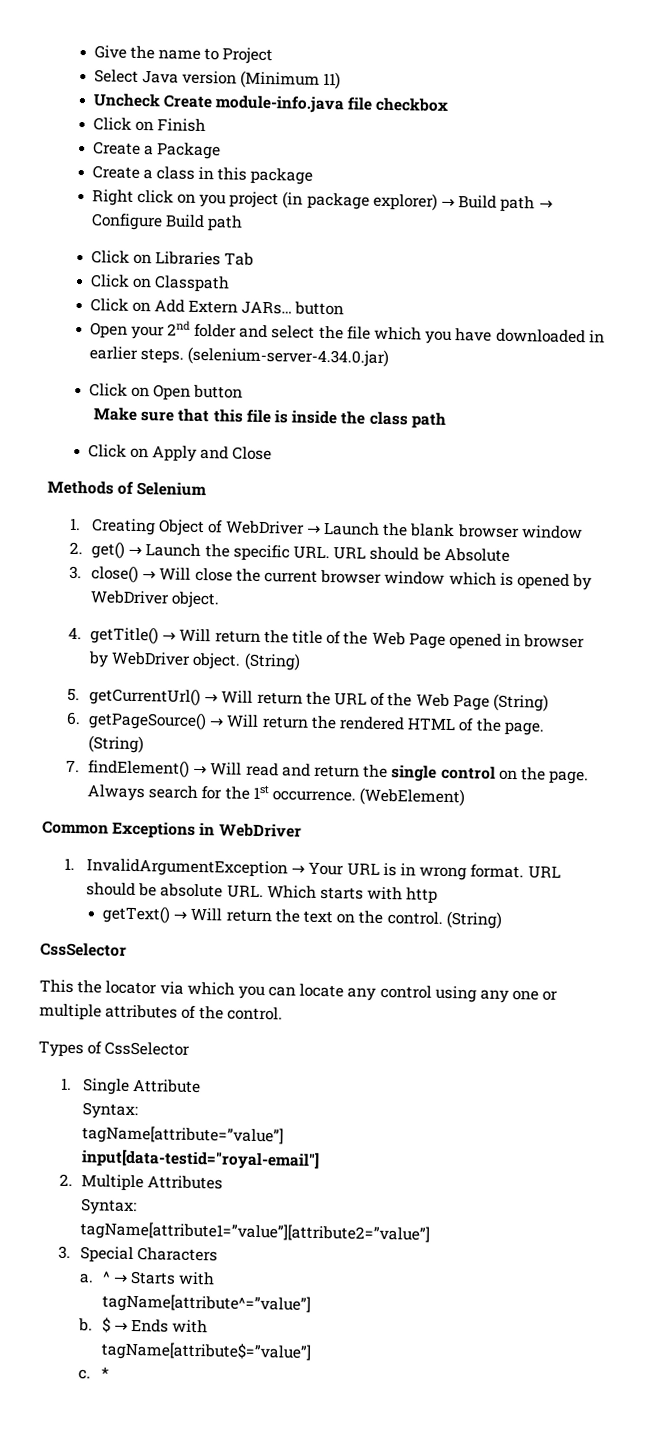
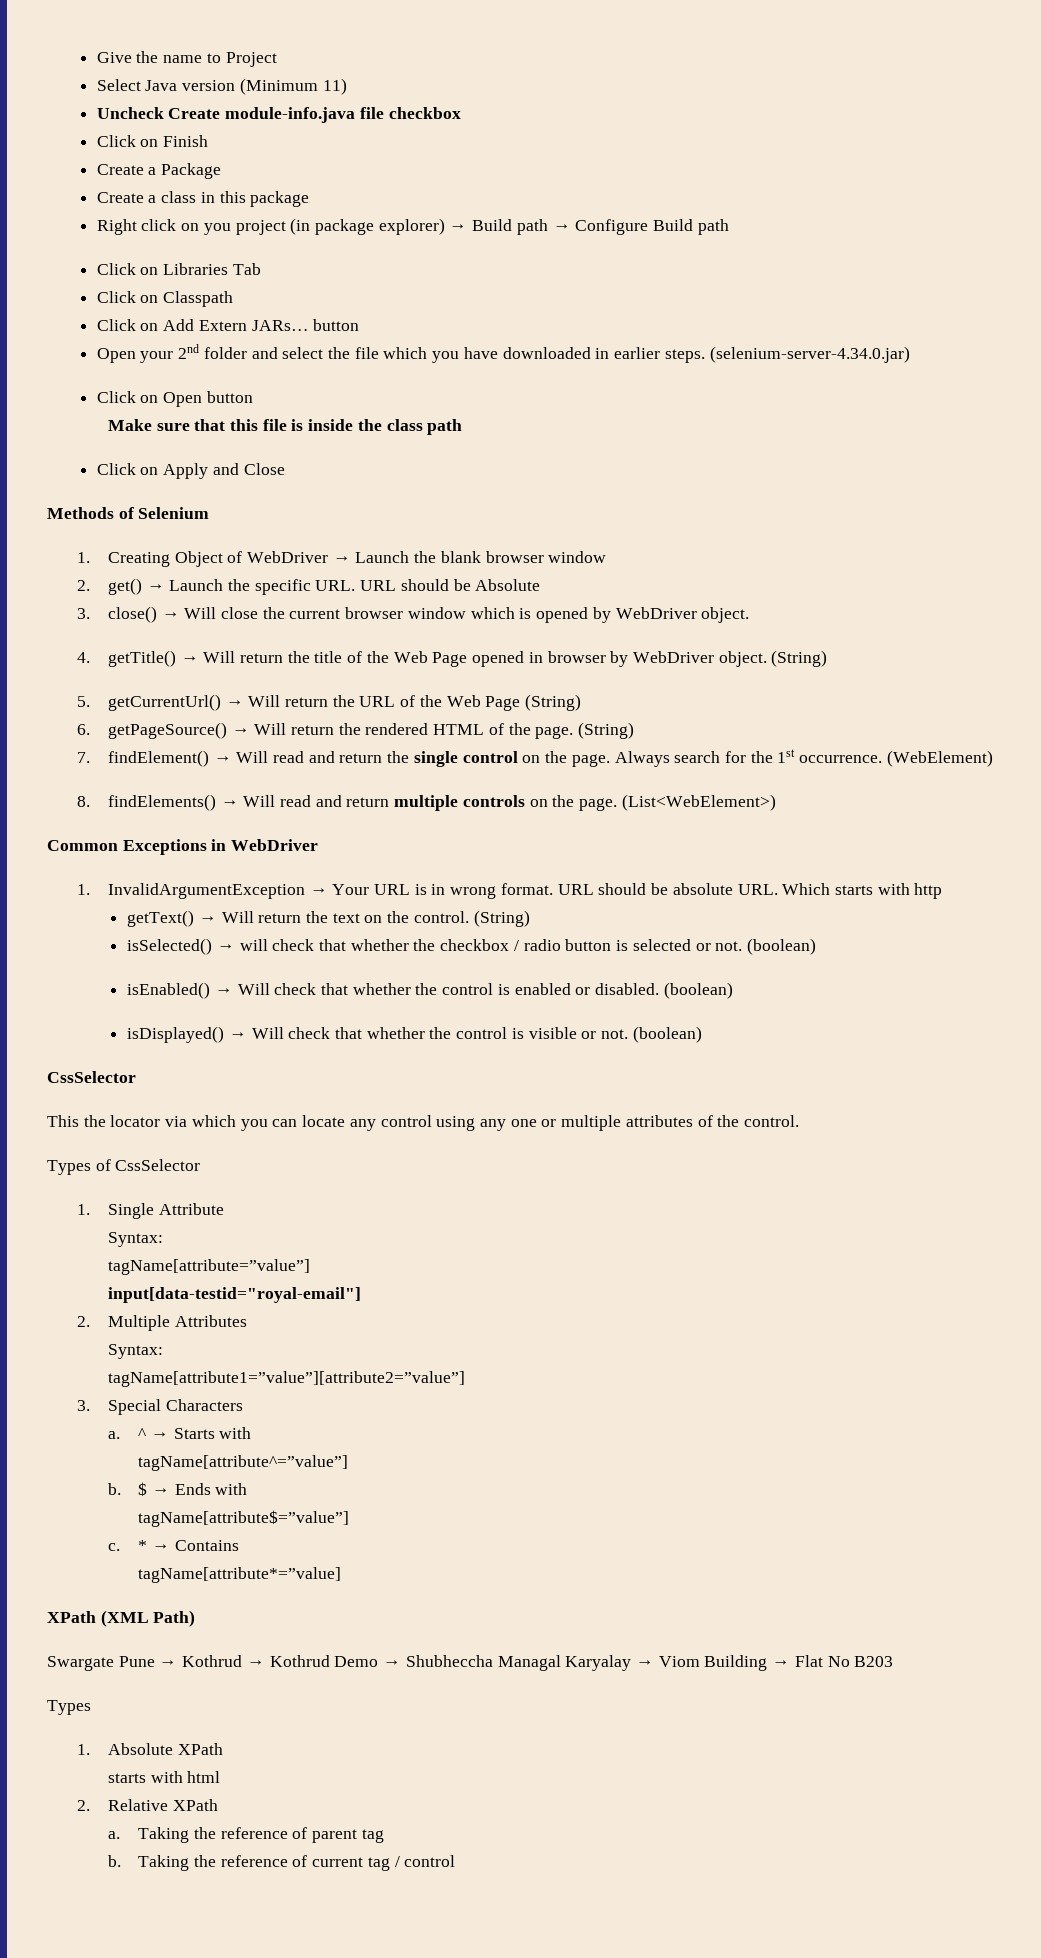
(466, 797) none -> [77,794,776,811] // 8. findElements() → Will read and return multiple controls on the page. (List<WebElement>)
(502, 919) none -> [127,938,816,955] [127,982,733,999] [127,1026,702,1043] // isSelected() → will check that whether the checkbox / radio button is selected or not. (boolean) // isEnabled() → Will check that whether the control is enabled or disabled. (boolean) // isDisplayed() → Will check that whether the control is visible or not. (boolean)
(109, 1372) none -> [151,1540,239,1551] [138,1567,342,1583] [47,1610,196,1627] [47,1655,894,1671] [47,1700,91,1715] [77,1743,223,1755] [107,1771,221,1783] [77,1799,218,1811] [107,1827,384,1843] [107,1855,456,1871] → Contains // tagName[attribute*=”value] // XPath (XML Path) // Swargate Pune → Kothrud → Kothrud Demo → Shubheccha Managal Karyalay → Viom Building → Flat No B203 // Types // 1. Absolute XPath // starts with html // 2. Relative XPath // a. Taking the reference of parent tag // b. Taking the reference of current tag / control

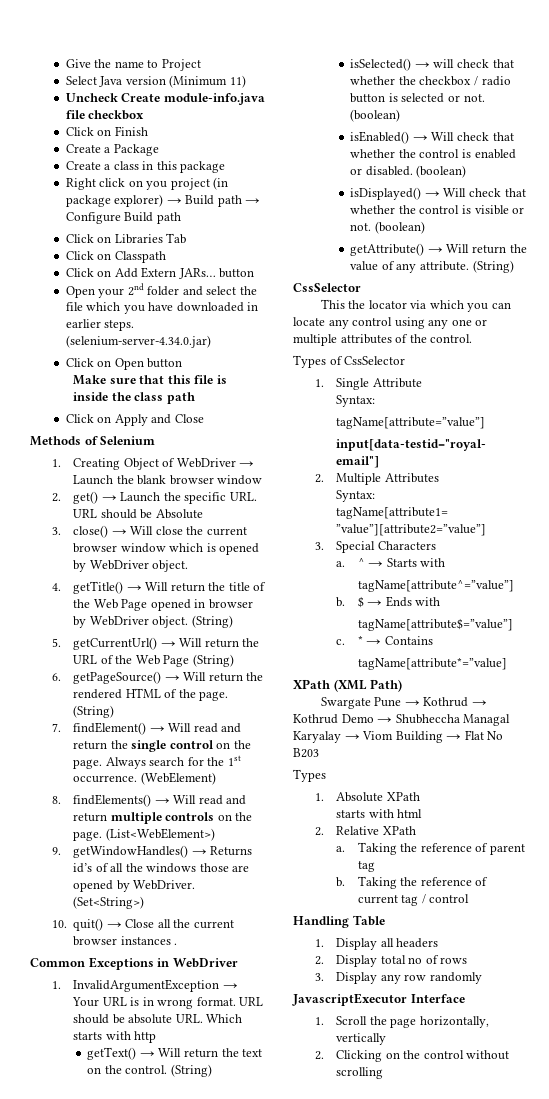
(776, 802) none -> [51,845,253,858] [73,863,250,873] [73,880,196,892] [73,896,145,909] [51,918,234,931] [73,936,178,946] // 9. getWindowHandles() → Returns id’s of all the windows those are opened by WebDriver. (Set<String>) // 10. quit() → Close all the current browser instances .
(702, 1034) none -> [350,243,527,256] [350,260,514,273] // getAttribute() → Will return the value of any attribute. (String)
(456, 1861) none -> [293,915,385,928] [314,938,439,950] [314,955,468,967] [314,972,482,984] [292,993,465,1006] [314,1016,489,1028] [336,1033,387,1045] [314,1050,510,1062] [336,1067,384,1079] // Handling Table // 1. Display all headers // 2. Display total no of rows // 3. Display any row randomly // JavascriptExecutor Interface // 1. Scroll the page horizontally, vertically // 2. Clicking on the control without scrolling

